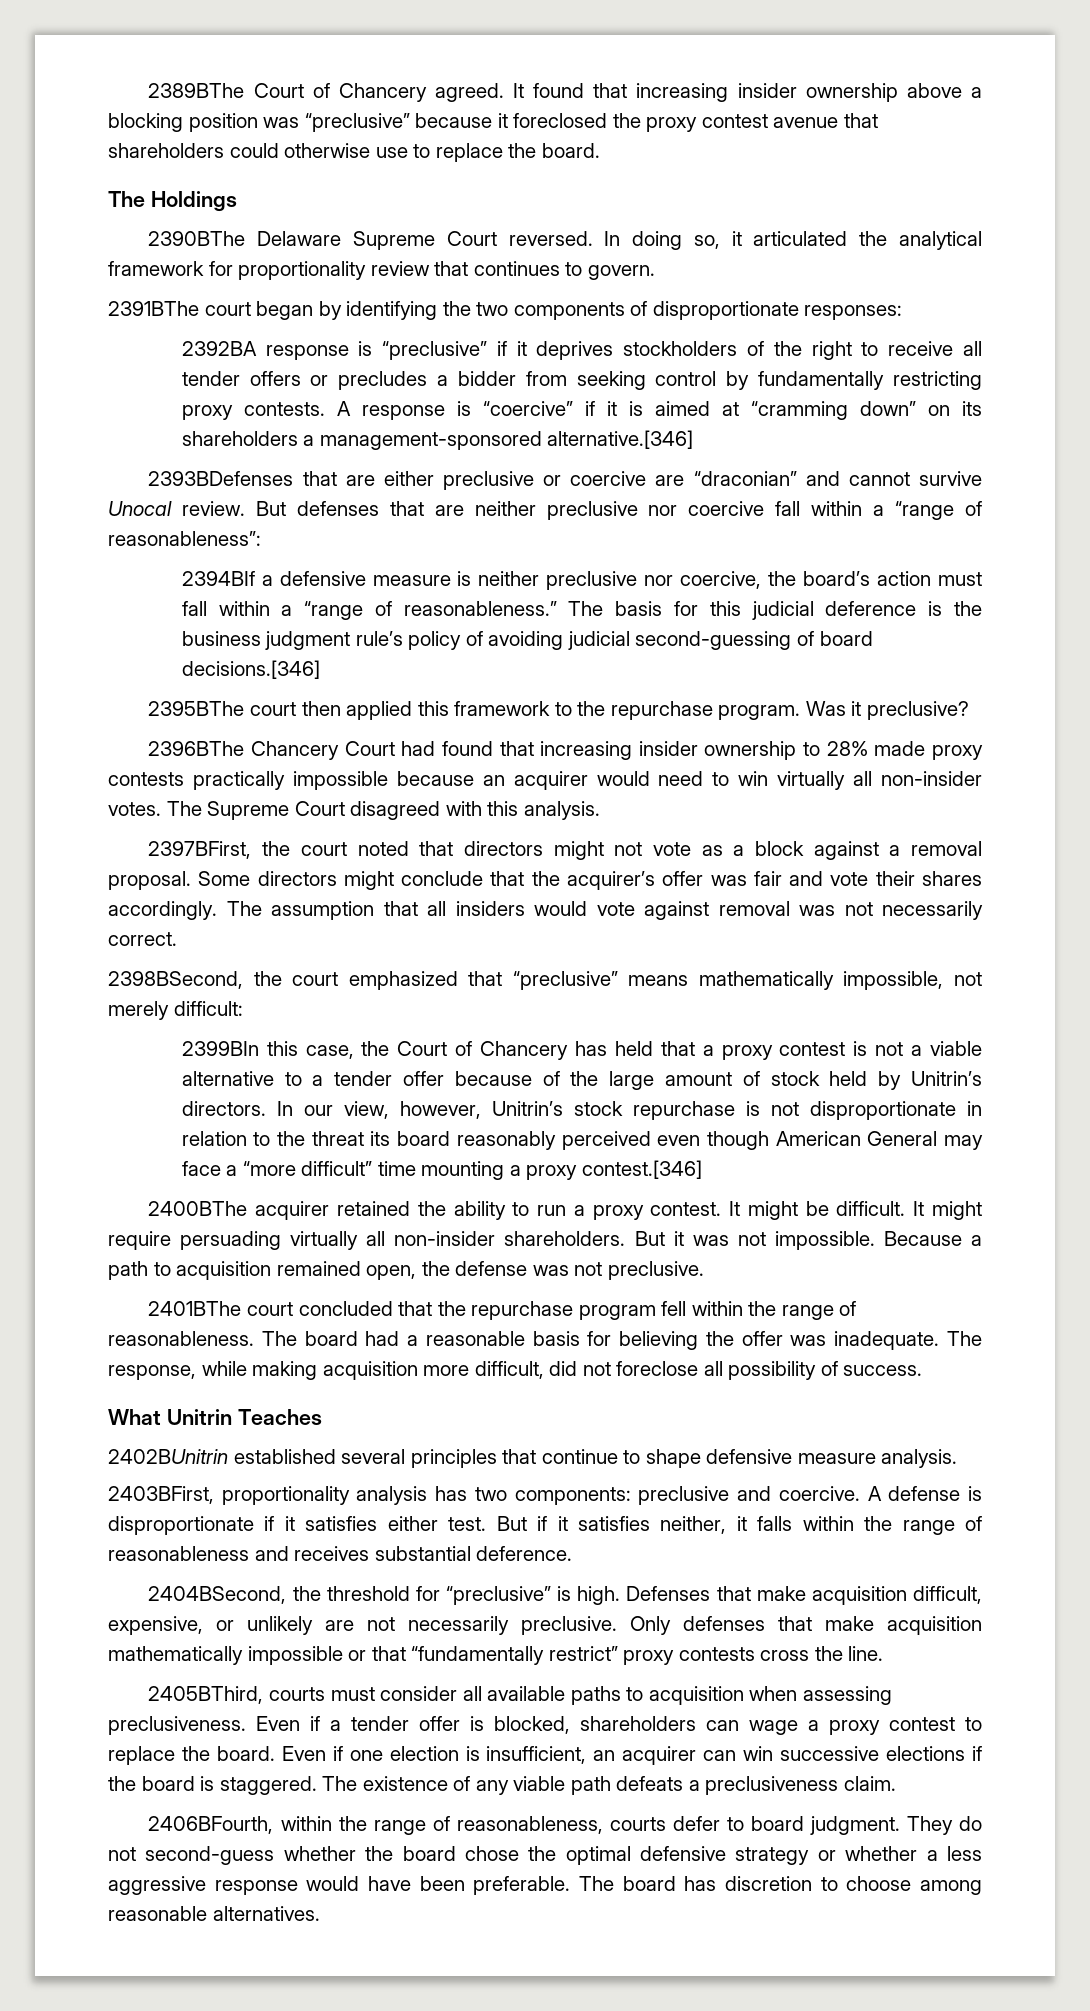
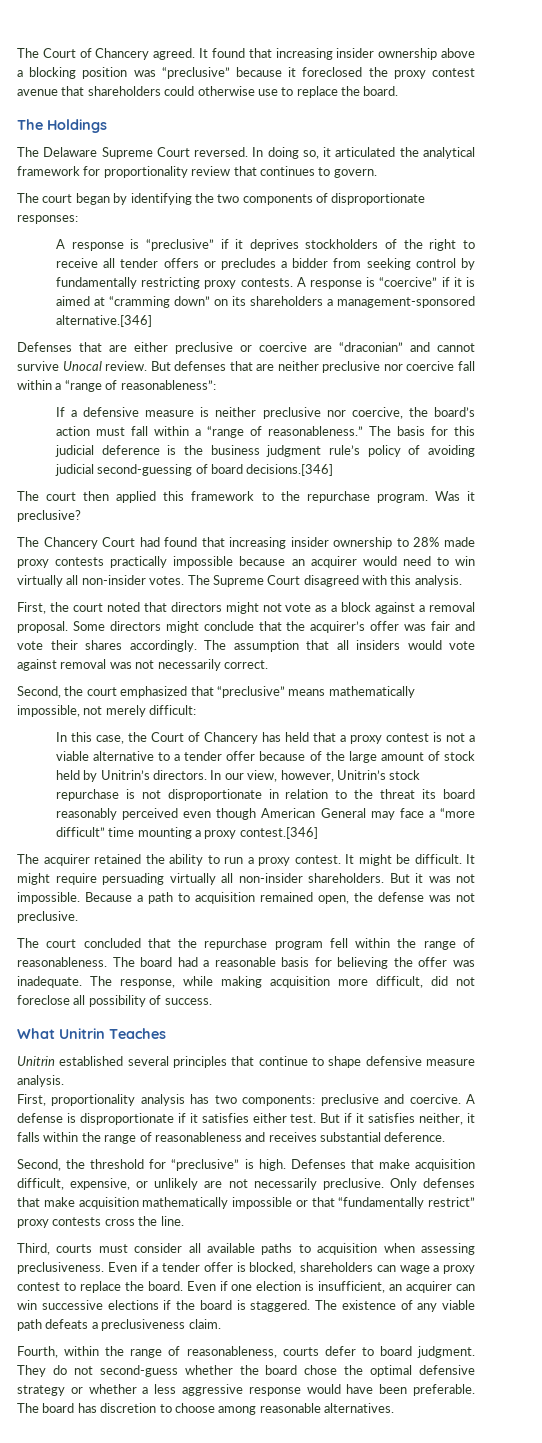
[148,83,245,98] 2389BThe -> [17,48,39,58] The
[148,231,246,246] 2390BThe -> [17,147,39,157] The
[108,301,199,316] 2391BThe -> [17,193,39,203] The
[181,341,257,356] 2392BA -> [55,239,65,249] A
[148,471,294,486] 2393BDefenses -> [17,342,72,352] Defenses
[181,571,255,586] 2394BIf -> [55,407,65,417] If
[148,701,245,716] 2395BThe -> [17,491,39,501] The
[148,741,245,756] 2396BThe -> [17,537,39,547] The
[148,841,252,859] 2397BFirst, -> [17,602,46,614] First,
[108,971,243,989] 2398BSecond, -> [17,686,61,698] Second,
[181,1041,259,1056] 2399BIn -> [55,732,67,742] In
[148,1201,248,1216] 2400BThe -> [17,854,39,864] The
[148,1301,242,1316] 2401BThe -> [17,938,39,948] The
[108,1449,228,1464] 2402BUnitrin -> [17,1056,55,1066] Unitrin
[108,1486,214,1504] 2403BFirst, -> [17,1094,46,1106] First,
[148,1586,287,1604] 2404BSecond, -> [17,1159,61,1171] Second,
[148,1686,264,1704] 2405BThird, -> [17,1243,50,1255] Third,
[148,1816,274,1834] 2406BFourth, -> [17,1346,58,1358] Fourth,

